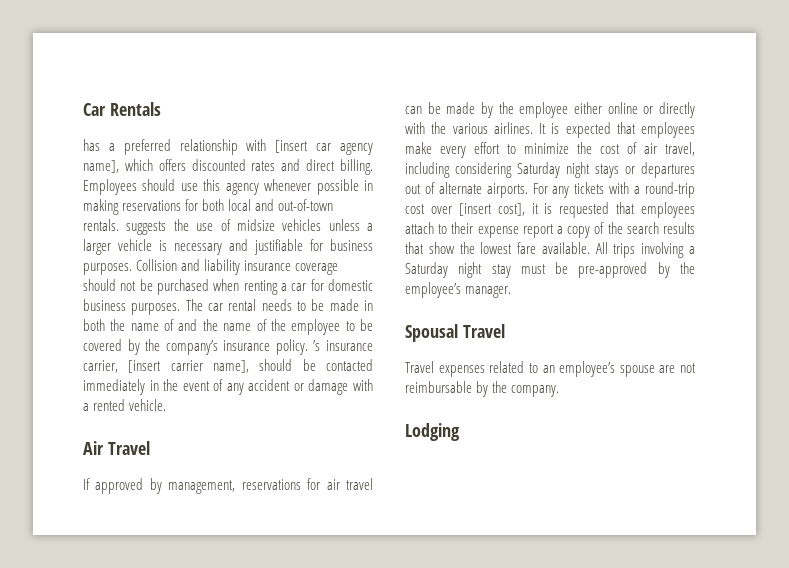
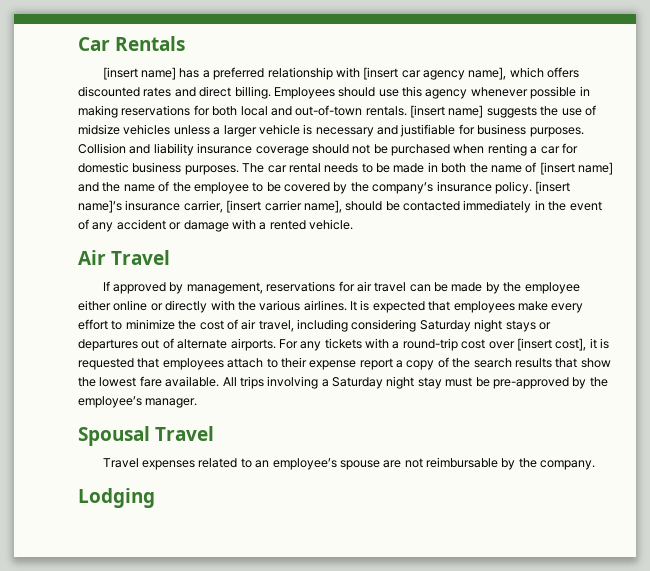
(161, 109) none -> [102,67,177,80] [insert name]
(119, 225) none -> [410,105,484,118] [insert name]
(175, 325) none -> [539,162,613,175] [insert name]
[313,340,321,351] ’s -> [535,181,571,194] [78,200,122,213] [insert name]’s

